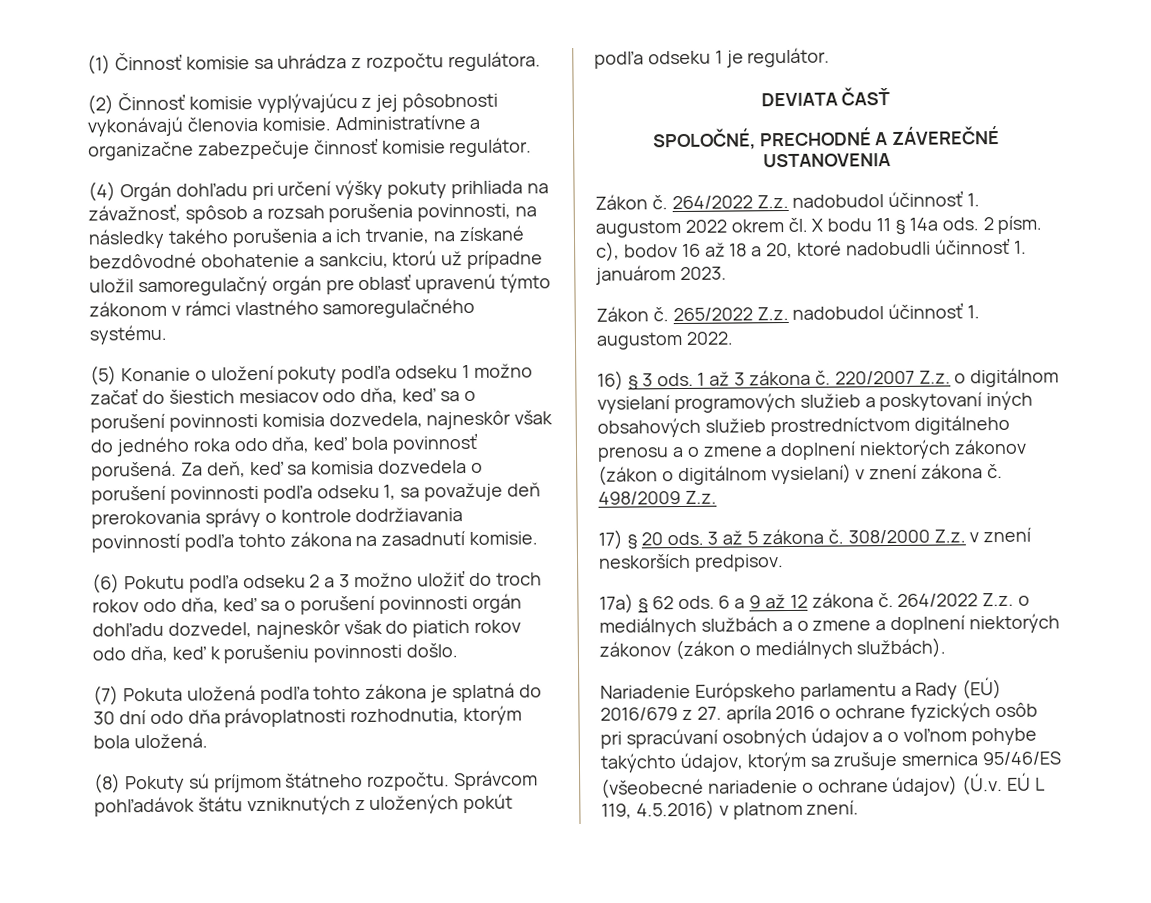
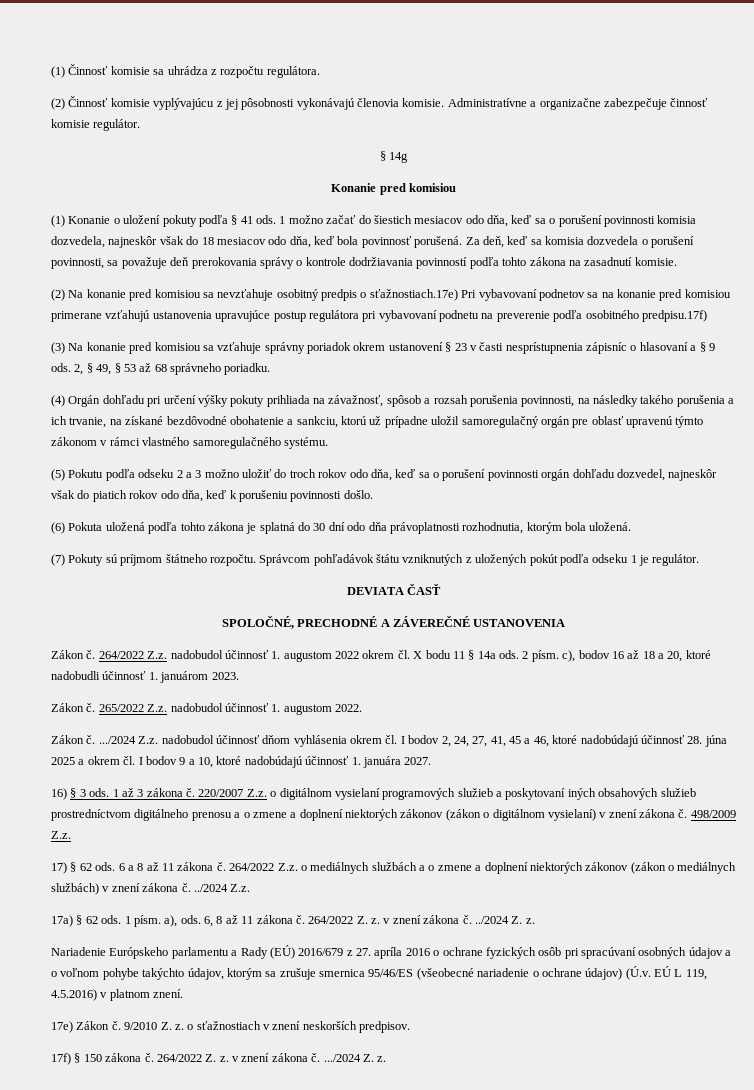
(533, 147) none -> [379,151,409,163] [331,183,456,195] [51,215,697,227] [51,236,695,248] [51,257,677,269] [51,289,731,301] [51,310,707,322] [51,342,715,354] [51,363,271,375] // § 14g // Konanie pred komisiou // (1) Konanie o uložení pokuty podľa § 41 ods. 1 možno začať do šiestich mesiacov odo dňa, keď sa o porušení povinnosti komisia dozvedela, najneskôr však do 18 mesiacov odo dňa, keď bola povinnosť porušená. Za deň, keď sa komisia dozvedela o porušení povinnosti, sa považuje deň prerokovania správy o kontrole dodržiavania povinností podľa tohto zákona na zasadnutí komisie. // (2) Na konanie pred komisiou sa nevzťahuje osobitný predpis o sťažnostiach.17e) Pri vybavovaní podnetov sa na konanie pred komisiou primerane vzťahujú ustanovenia upravujúce postup regulátora pri vybavovaní podnetu na preverenie podľa osobitného predpisu.17f) // (3) Na konanie pred komisiou sa vzťahuje správny poriadok okrem ustanovení § 23 v časti nesprístupnenia zápisníc o hlasovaní a § 9 ods. 2, § 49, § 53 až 68 správneho poriadku.
[120,363,533,384] [90,387,476,405] [90,410,554,433] [90,433,480,457] [91,460,484,481] [91,482,542,505] [91,507,464,529] [91,531,539,553] [92,573,120,594] Konanie o uložení pokuty podľa odseku 1 možno začať do šiestich mesiacov odo dňa, keď sa o porušení povinnosti komisia dozvedela, najneskôr však do jedného roka odo dňa, keď bola povinnosť porušená. Za deň, keď sa komisia dozvedela o porušení povinnosti podľa odseku 1, sa považuje deň prerokovania správy o kontrole dodržiavania povinností podľa tohto zákona na zasadnutí komisie. // (6) -> (65, 475) none
[93,685,119,706] (7) -> [51,522,65,534] (6)
[94,773,121,794] (8) -> [51,554,65,566] (7)
(733, 338) none -> [51,735,727,747] [51,756,432,768] // Zákon č. .../2024 Z.z. nadobudol účinnosť dňom vyhlásenia okrem čl. I bodov 2, 24, 27, 41, 45 a 46, ktoré nadobúdajú účinnosť 28. júna 2025 a okrem čl. I bodov 9 a 10, ktoré nadobúdajú účinnosť 1. januára 2027.
[640,527,1032,546] [598,553,784,572] [599,593,648,614] 20 ods. 3 až 5 zákona č. 308/2000 Z.z. v znení neskorších predpisov. // 17a) § -> (77, 867) none
[749,594,808,609] 9 až 12 -> [137,862,174,871] 8 až 11
[856,637,947,659] službách). -> [51,883,251,895] [51,915,535,927] službách) v znení zákona č. ../2024 Z.z. // 17a) § 62 ods. 1 písm. a), ods. 6, 8 až 11 zákona č. 264/2022 Z. z. v znení zákona č. ../2024 Z. z.
(860, 807) none -> [51,1021,411,1033] [51,1053,387,1065] // 17e) Zákon č. 9/2010 Z. z. o sťažnostiach v znení neskorších predpisov. // 17f) § 150 zákona č. 264/2022 Z. z. v znení zákona č. .../2024 Z. z.

